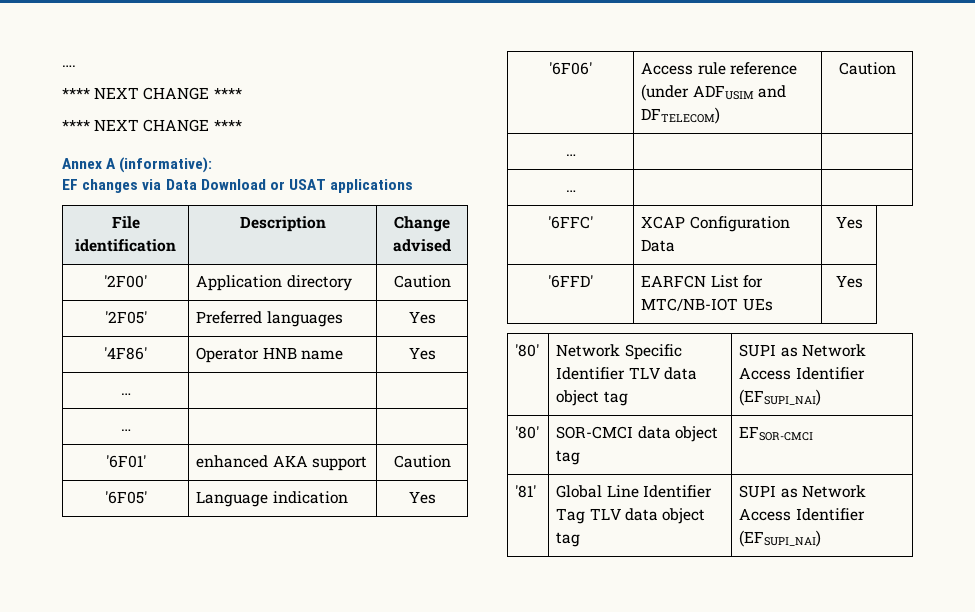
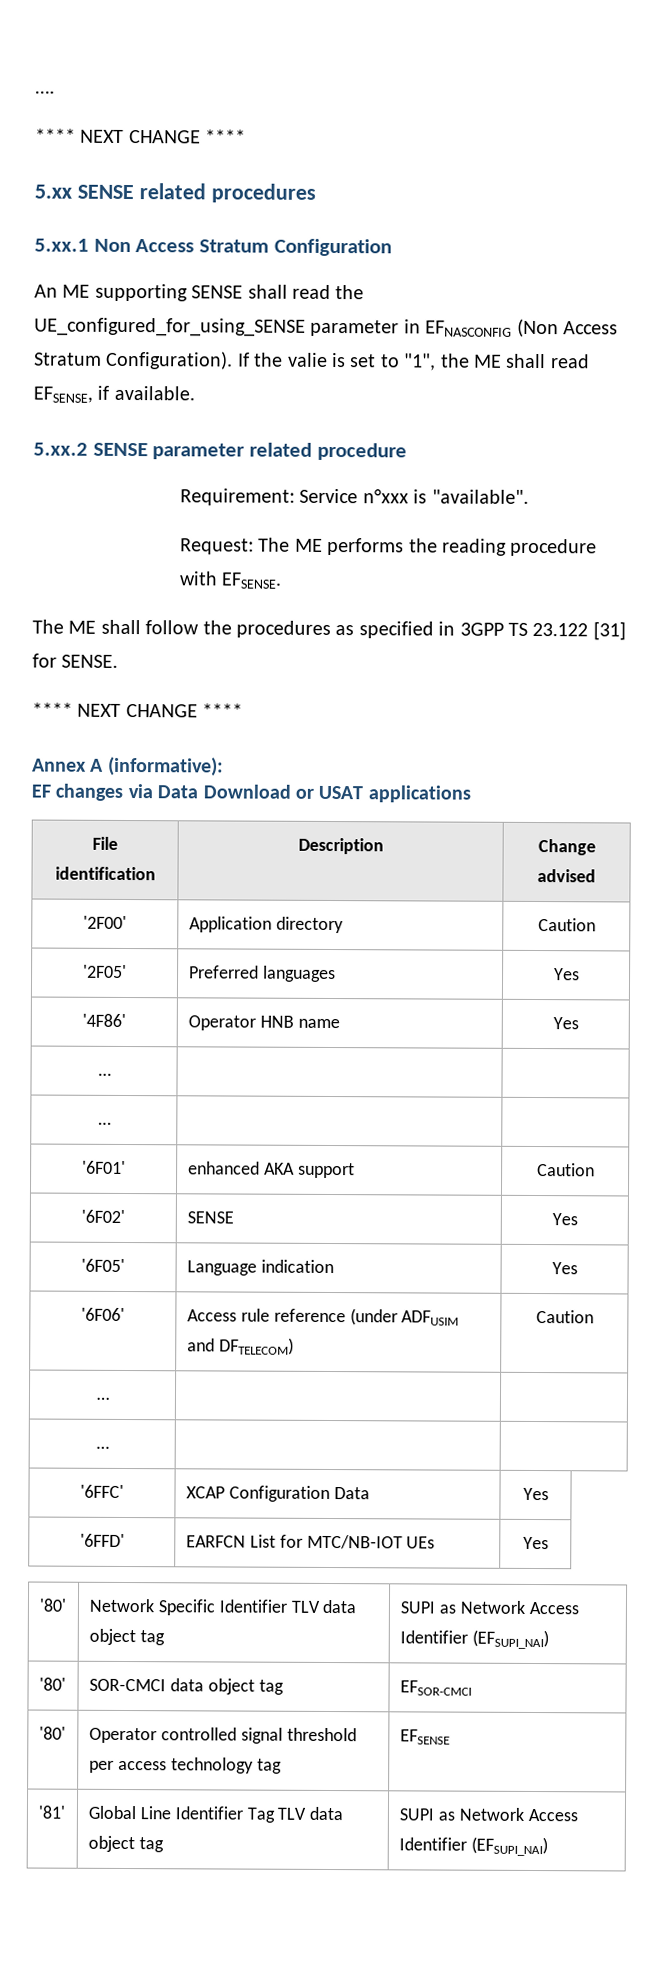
(242, 93) none -> [34,183,316,203] [34,238,392,257] [34,283,365,302] [34,317,618,338] [34,350,590,371] [33,385,195,403] [33,442,407,461] [180,488,529,506] [180,537,598,557] [179,571,283,589] [32,619,626,641] [32,653,119,668] // 5.xx SENSE related procedures // 5.xx.1 Non Access Stratum Configuration // An ME supporting SENSE shall read the UE_configured_for_using_SENSE parameter in EFNASCONFIG (Non Access Stratum Configuration). If the valie is set to "1", the ME shall read EFSENSE, if available. // 5.xx.2 SENSE parameter related procedure // Requirement: Service n°xxx is "available". // Request: The ME performs the reading procedure with EFSENSE. // The ME shall follow the procedures as specified in 3GPP TS 23.122 [31] for SENSE.
(451, 461) none -> [81,1209,125,1223] [186,1211,234,1224] [551,1213,578,1226] // '6F02' | SENSE | Yes
(814, 433) none -> [38,1726,66,1740] [88,1727,357,1744] [88,1757,282,1774] [399,1729,450,1745] // '80' | Operator controlled signal threshold per access technology tag | EFSENSE

